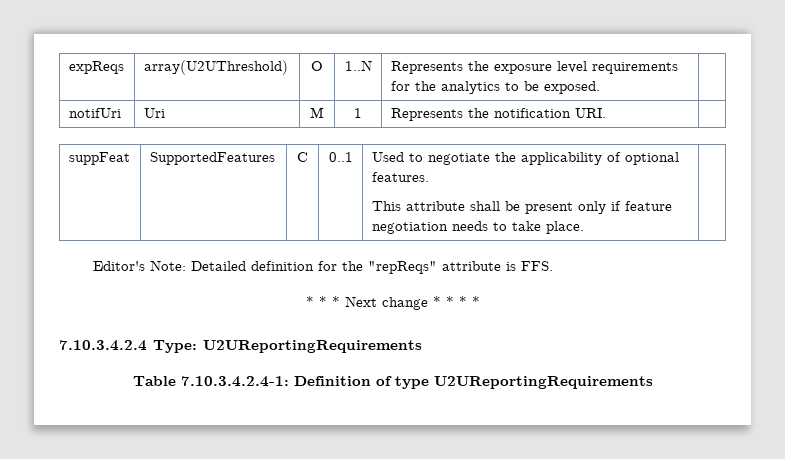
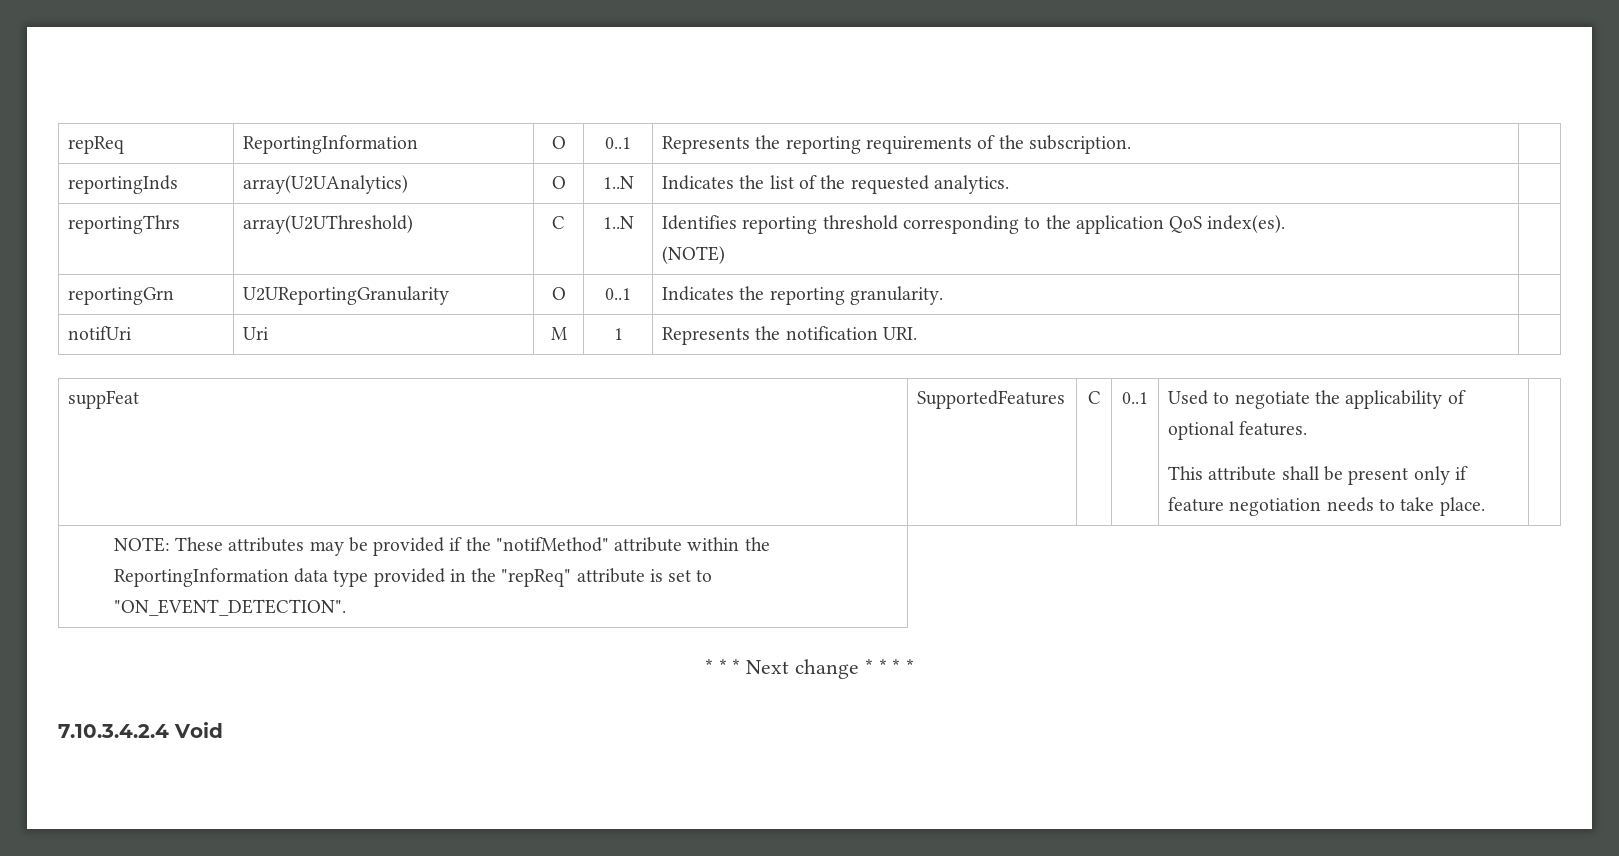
[68,61,124,74] [143,60,288,75] [311,61,323,71] [344,60,372,71] [390,61,678,74] [390,81,600,94] expReqs | array(U2UThreshold) | O | 1..N | Represents the exposure level requirements for the analytics to be exposed. -> [68,136,125,154] [243,135,419,154] [551,136,566,149] [605,137,631,149] [662,135,1131,154] [68,175,179,194] [243,175,409,194] [551,176,566,189] [602,176,634,189] [662,175,1009,194] [68,215,181,234] [243,215,414,234] [552,216,565,229] [602,216,634,229] [662,215,1286,234] [662,246,726,264] [68,287,175,305] [243,286,450,305] [551,287,566,300] [605,288,631,300] [662,286,943,305] repReq | ReportingInformation | O | 0..1 | Represents the reporting requirements of the subscription. | // reportingInds | array(U2UAnalytics) | O | 1..N | Indicates the list of the requested analytics. | // reportingThrs | array(U2UThreshold) | C | 1..N | Identifies reporting threshold corresponding to the application QoS index(es). // (NOTE) | // reportingGrn | U2UReportingGranularity | O | 0..1 | Indicates the reporting granularity.
[93,260,554,274] // Editor's Note: Detailed definition for the "repReqs" attribute is FFS. -> [113,537,770,556] [113,568,713,587] [113,599,346,616] // NOTE: These attributes may be provided if the "notifMethod" attribute within the ReportingInformation data type provided in the "repReq" attribute is set to "ON_EVENT_DETECTION".
[153,340,422,353] [132,376,653,389] Type: U2UReportingRequirements // Table 7.10.3.4.2.4-1: Definition of type U2UReportingRequirements -> [174,722,223,738] Void

